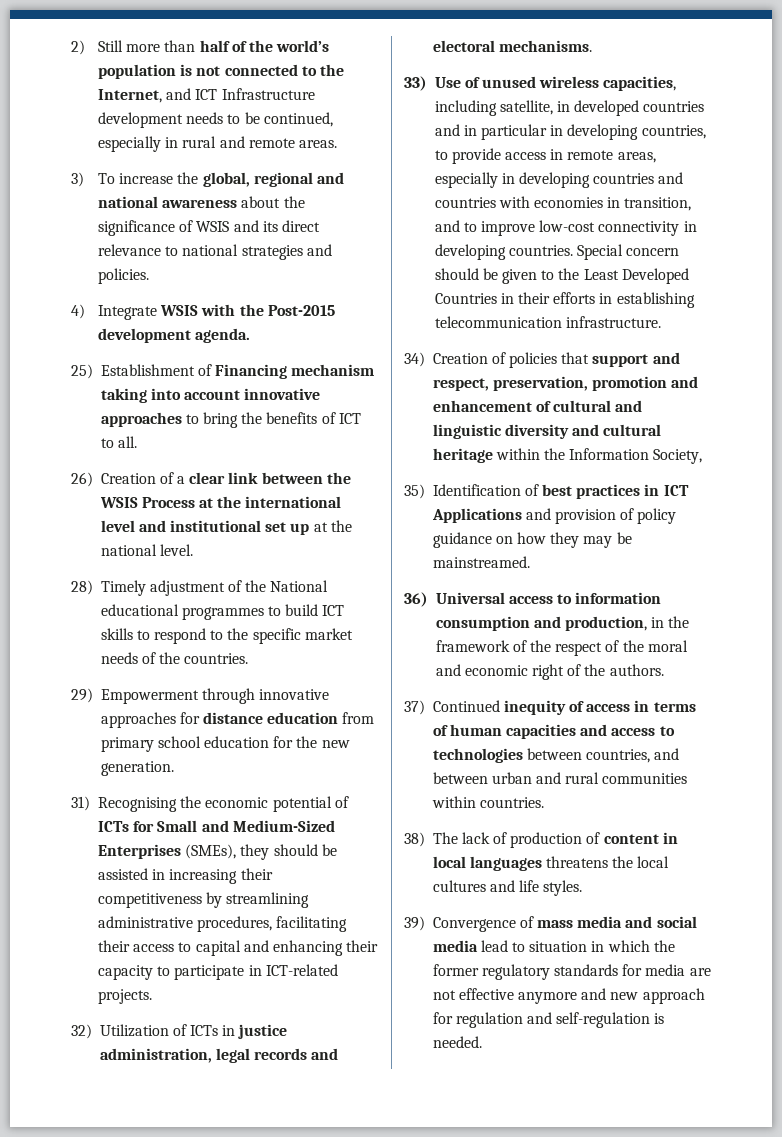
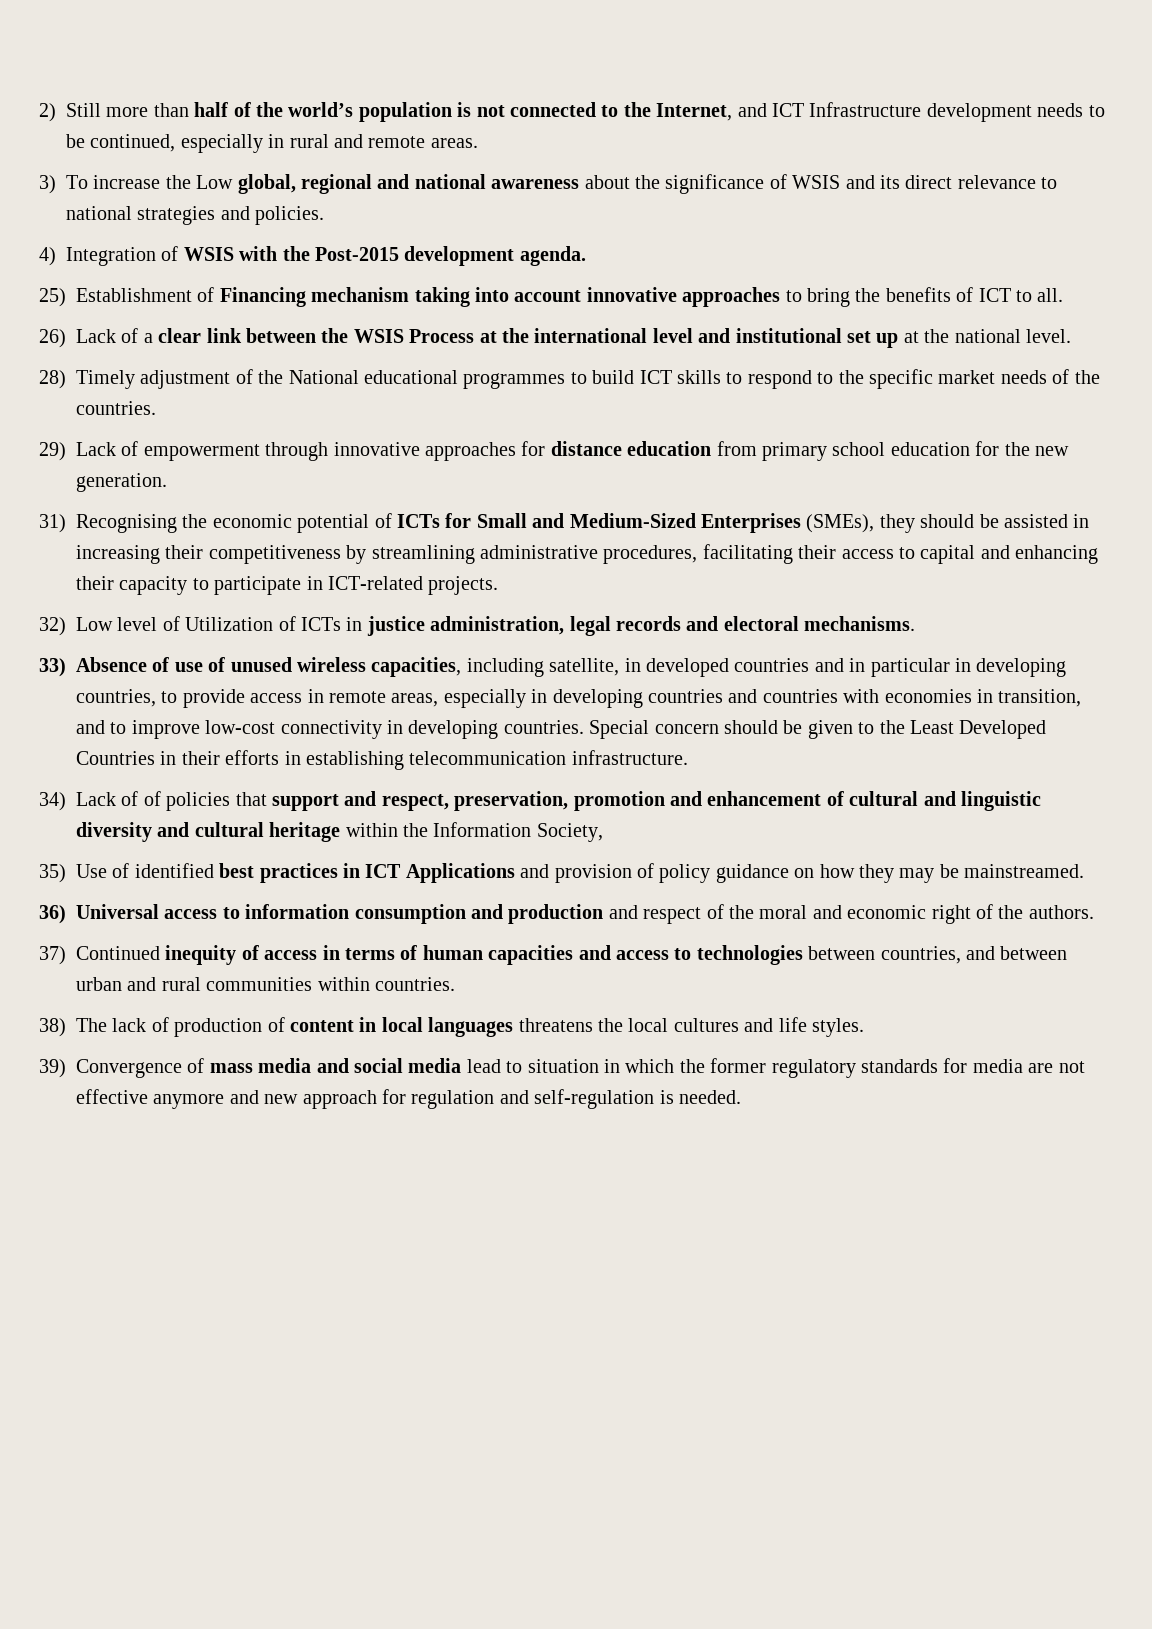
(199, 178) none -> [196,175,234,189] Low
[98,305,158,320] Integrate -> [66,246,179,266] Integration of
[100,473,156,484] Creation -> [76,329,116,343] Lack
[100,689,199,704] Empowerment -> [76,441,260,461] Lack of empowerment
(92, 1031) none -> [76,616,180,631] Low level of
[434,77,461,88] Use -> [76,657,203,672] Absence of use
[432,353,488,364] Creation -> [76,791,139,806] Lack of
[432,484,539,496] Identification of -> [76,863,214,878] Use of identified
[565,616,690,631] [435,640,552,652] production, in the framework of the -> [508,904,638,924] production and

